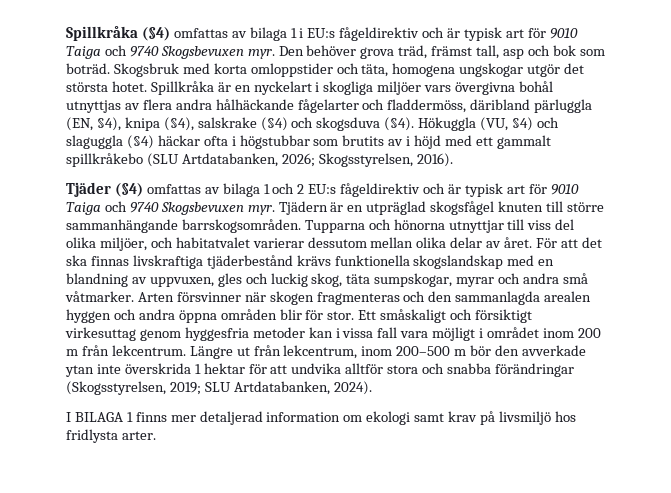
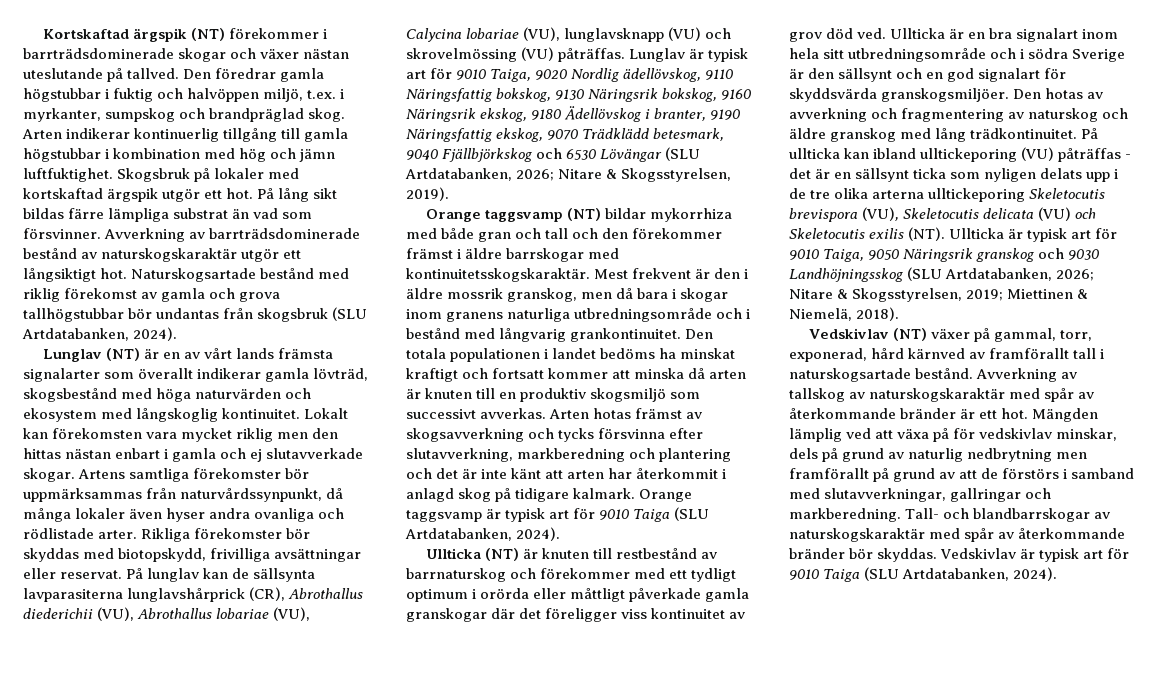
[66,26,578,41] [66,45,605,59] [66,63,585,77] [66,81,554,95] [66,99,593,113] [66,117,559,131] [66,135,551,149] [66,153,453,167] [66,182,579,197] [66,201,604,215] [66,219,575,233] [66,237,602,251] [66,255,555,269] [66,273,588,287] [65,291,592,305] [66,309,533,323] [65,327,601,341] [66,345,586,359] [65,363,574,377] [66,381,372,395] [66,411,576,425] [66,429,156,443] Spillkråka (§4) omfattas av bilaga 1 i EU:s fågeldirektiv och är typisk art för 9010 Taiga och 9740 Skogsbevuxen myr. Den behöver grova träd, främst tall, asp och bok som boträd. Skogsbruk med korta omloppstider och täta, homogena ungskogar utgör det största hotet. Spillkråka är en nyckelart i skogliga miljöer vars övergivna bohål utnyttjas av flera andra hålhäckande fågelarter och fladdermöss, däribland pärluggla (EN, §4), knipa (§4), salskrake (§4) och skogsduva (§4). Hökuggla (VU, §4) och slaguggla (§4) häckar ofta i högstubbar som brutits av i höjd med ett gammalt spillkråkebo (SLU Artdatabanken, 2026; Skogsstyrelsen, 2016). // Tjäder (§4) omfattas av bilaga 1 och 2 EU:s fågeldirektiv och är typisk art för 9010 Taiga och 9740 Skogsbevuxen myr. Tjädern är en utpräglad skogsfågel knuten till större sammanhängande barrskogsområden. Tupparna och hönorna utnyttjar till viss del olika miljöer, och habitatvalet varierar dessutom mellan olika delar av året. För att det ska finnas livskraftiga tjäderbestånd krävs funktionella skogslandskap med en blandning av uppvuxen, gles och luckig skog, täta sumpskogar, myrar och andra små våtmarker. Arten försvinner när skogen fragmenteras och den sammanlagda arealen hyggen och andra öppna områden blir för stor. Ett småskaligt och försiktigt virkesuttag genom hyggesfria metoder kan i vissa fall vara möjligt i området inom 200 m från lekcentrum. Längre ut från lekcentrum, inom 200–500 m bör den avverkade ytan inte överskrida 1 hektar för att undvika alltför stora och snabba förändringar (Skogsstyrelsen, 2019; SLU Artdatabanken, 2024). // I BILAGA 1 finns mer detaljerad information om ekologi samt krav på livsmiljö hos fridlysta arter. -> [42,28,328,42] [23,48,350,62] [23,68,325,82] [23,88,345,102] [23,108,346,122] [22,128,349,142] [23,148,336,162] [23,168,300,182] [23,188,338,202] [23,208,313,222] [23,228,361,242] [23,248,302,262] [23,268,350,282] [23,288,281,302] [23,307,368,322] [22,327,178,341] [42,348,334,362] [23,368,369,382] [23,388,312,402] [23,408,349,422] [23,428,339,442] [23,448,364,462] [23,468,310,482] [23,488,344,502] [23,508,345,522] [23,528,311,542] [23,548,362,562] [23,568,316,582] [23,587,364,602] [23,607,311,621] [406,27,732,42] [406,47,749,62] [406,68,734,82] [406,88,752,102] [406,106,741,122] [406,128,725,142] [406,147,701,162] [405,168,732,182] [406,187,449,201] [425,208,733,222] [406,228,723,242] [406,248,620,262] [406,268,749,282] [406,288,729,302] [406,308,751,322] [406,328,714,342] [406,348,736,362] [406,368,747,382] [406,388,701,402] [406,408,704,419] [406,428,704,442] [406,448,732,462] [406,468,727,479] [406,488,693,502] [406,507,710,522] [405,527,561,541] [425,548,719,561] [406,568,737,582] [406,588,750,602] [406,608,747,622] [789,28,1119,42] [789,48,1126,62] [789,68,1067,82] [789,88,1105,102] [789,108,1129,122] [789,128,1099,142] [789,147,1132,162] [789,168,1119,182] [789,188,1106,202] [789,207,1097,222] [789,227,1118,242] [789,248,1100,262] [789,267,1095,282] [789,288,1089,302] [789,307,900,321] [808,328,1093,342] [789,348,1105,362] [789,368,1079,382] [789,388,1096,402] [789,408,1099,422] [789,428,1118,442] [789,448,1088,462] [789,468,1135,482] [789,488,1052,502] [789,508,1112,522] [789,528,1126,542] [789,548,1130,562] [789,567,1058,582] Kortskaftad ärgspik (NT) förekommer i barrträdsdominerade skogar och växer nästan uteslutande på tallved. Den föredrar gamla högstubbar i fuktig och halvöppen miljö, t.ex. i myrkanter, sumpskog och brandpräglad skog. Arten indikerar kontinuerlig tillgång till gamla högstubbar i kombination med hög och jämn luftfuktighet. Skogsbruk på lokaler med kortskaftad ärgspik utgör ett hot. På lång sikt bildas färre lämpliga substrat än vad som försvinner. Avverkning av barrträdsdominerade bestånd av naturskogskaraktär utgör ett långsiktigt hot. Naturskogsartade bestånd med riklig förekomst av gamla och grova tallhögstubbar bör undantas från skogsbruk (SLU Artdatabanken, 2024). // Lunglav (NT) är en av vårt lands främsta signalarter som överallt indikerar gamla lövträd, skogsbestånd med höga naturvärden och ekosystem med långskoglig kontinuitet. Lokalt kan förekomsten vara mycket riklig men den hittas nästan enbart i gamla och ej slutavverkade skogar. Artens samtliga förekomster bör uppmärksammas från naturvårdssynpunkt, då många lokaler även hyser andra ovanliga och rödlistade arter. Rikliga förekomster bör skyddas med biotopskydd, frivilliga avsättningar eller reservat. På lunglav kan de sällsynta lavparasiterna lunglavshårprick (CR), Abrothallus diederichii (VU), Abrothallus lobariae (VU), Calycina lobariae (VU), lunglavsknapp (VU) och skrovelmössing (VU) påträffas. Lunglav är typisk art för 9010 Taiga, 9020 Nordlig ädellövskog, 9110 Näringsfattig bokskog, 9130 Näringsrik bokskog, 9160 Näringsrik ekskog, 9180 Ädellövskog i branter, 9190 Näringsfattig ekskog, 9070 Trädklädd betesmark, 9040 Fjällbjörkskog och 6530 Lövängar (SLU Artdatabanken, 2026; Nitare & Skogsstyrelsen, 2019). // Orange taggsvamp (NT) bildar mykorrhiza med både gran och tall och den förekommer främst i äldre barrskogar med kontinuitetsskogskaraktär. Mest frekvent är den i äldre mossrik granskog, men då bara i skogar inom granens naturliga utbredningsområde och i bestånd med långvarig grankontinuitet. Den totala populationen i landet bedöms ha minskat kraftigt och fortsatt kommer att minska då arten är knuten till en produktiv skogsmiljö som successivt avverkas. Arten hotas främst av skogsavverkning och tycks försvinna efter slutavverkning, markberedning och plantering och det är inte känt att arten har återkommit i anlagd skog på tidigare kalmark. Orange taggsvamp är typisk art för 9010 Taiga (SLU Artdatabanken, 2024). // Ullticka (NT) är knuten till restbestånd av barrnaturskog och förekommer med ett tydligt optimum i orörda eller måttligt påverkade gamla granskogar där det föreligger viss kontinuitet av grov död ved. Ullticka är en bra signalart inom hela sitt utbredningsområde och i södra Sverige är den sällsynt och en god signalart för skyddsvärda granskogsmiljöer. Den hotas av avverkning och fragmentering av naturskog och äldre granskog med lång trädkontinuitet. På ullticka kan ibland ulltickeporing (VU) påträffas - det är en sällsynt ticka som nyligen delats upp i de tre olika arterna ulltickeporing Skeletocutis brevispora (VU), Skeletocutis delicata (VU) och Skeletocutis exilis (NT). Ullticka är typisk art för 9010 Taiga, 9050 Näringsrik granskog och 9030 Landhöjningsskog (SLU Artdatabanken, 2026; Nitare & Skogsstyrelsen, 2019; Miettinen & Niemelä, 2018). // Vedskivlav (NT) växer på gammal, torr, exponerad, hård kärnved av framförallt tall i naturskogsartade bestånd. Avverkning av tallskog av naturskogskaraktär med spår av återkommande bränder är ett hot. Mängden lämplig ved att växa på för vedskivlav minskar, dels på grund av naturlig nedbrytning men framförallt på grund av att de förstörs i samband med slutavverkningar, gallringar och markberedning. Tall- och blandbarrskogar av naturskogskaraktär med spår av återkommande bränder bör skyddas. Vedskivlav är typisk art för 9010 Taiga (SLU Artdatabanken, 2024).

